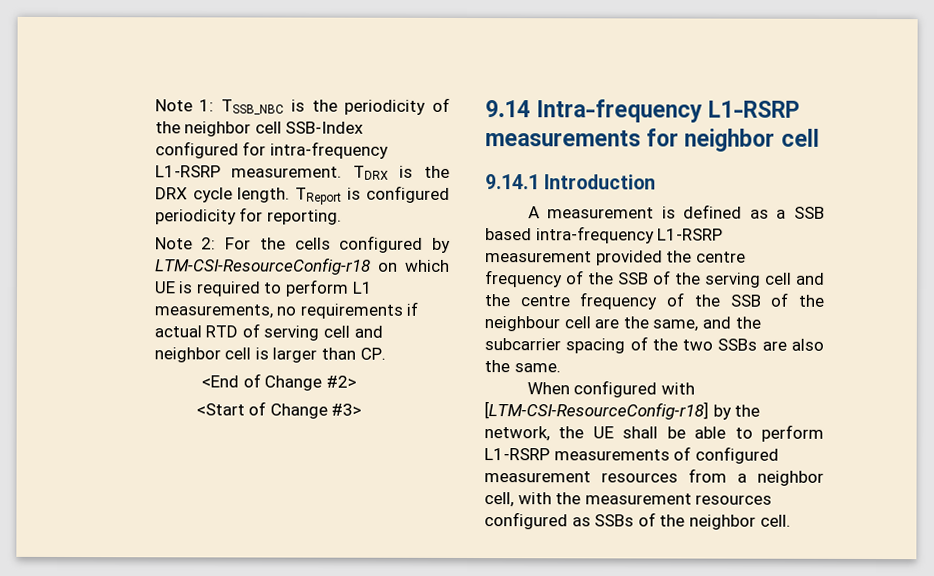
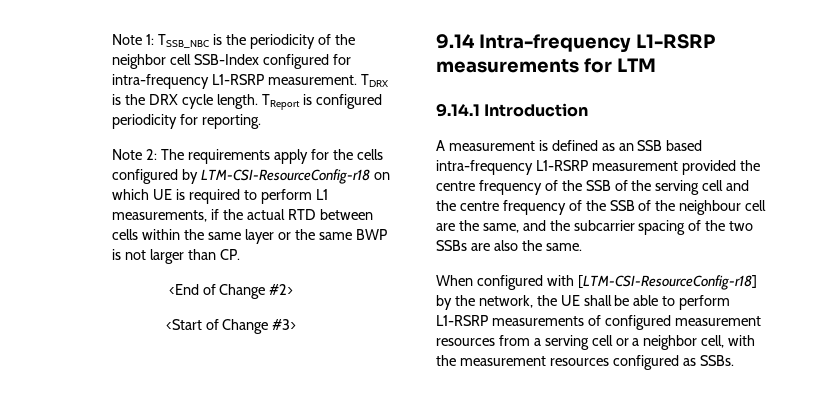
[225,237,252,250] For -> [161,149,329,164] The requirements apply for
[276,301,419,319] [153,323,383,341] [153,347,269,363] no requirements if actual RTD of serving cell and neighbor cell is -> [211,209,373,220] [112,229,387,244] [112,249,147,260] if the actual RTD between cells within the same layer or the same BWP is not
[684,128,820,152] neighbor cell -> [616,58,656,72] LTM
[776,209,787,219] a -> [618,143,634,151] an
(747, 478) none -> [544,335,640,350] serving cell or a
[594,512,791,530] SSBs of the neighbor cell. -> [699,355,734,366] SSBs.

